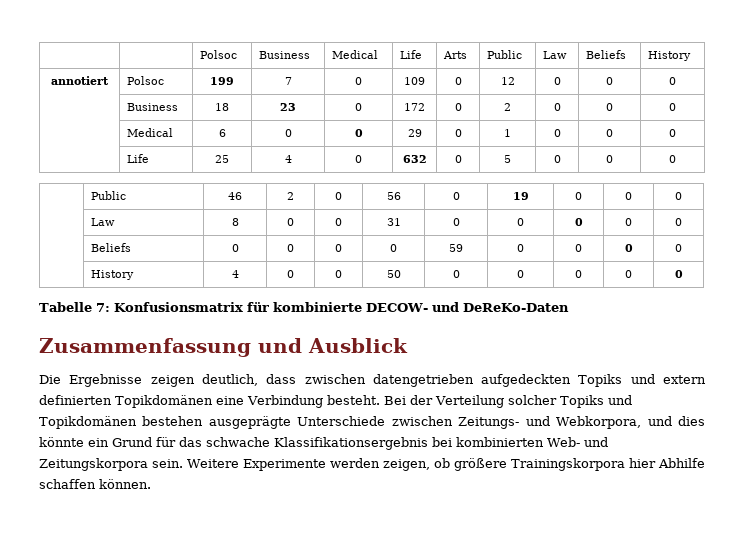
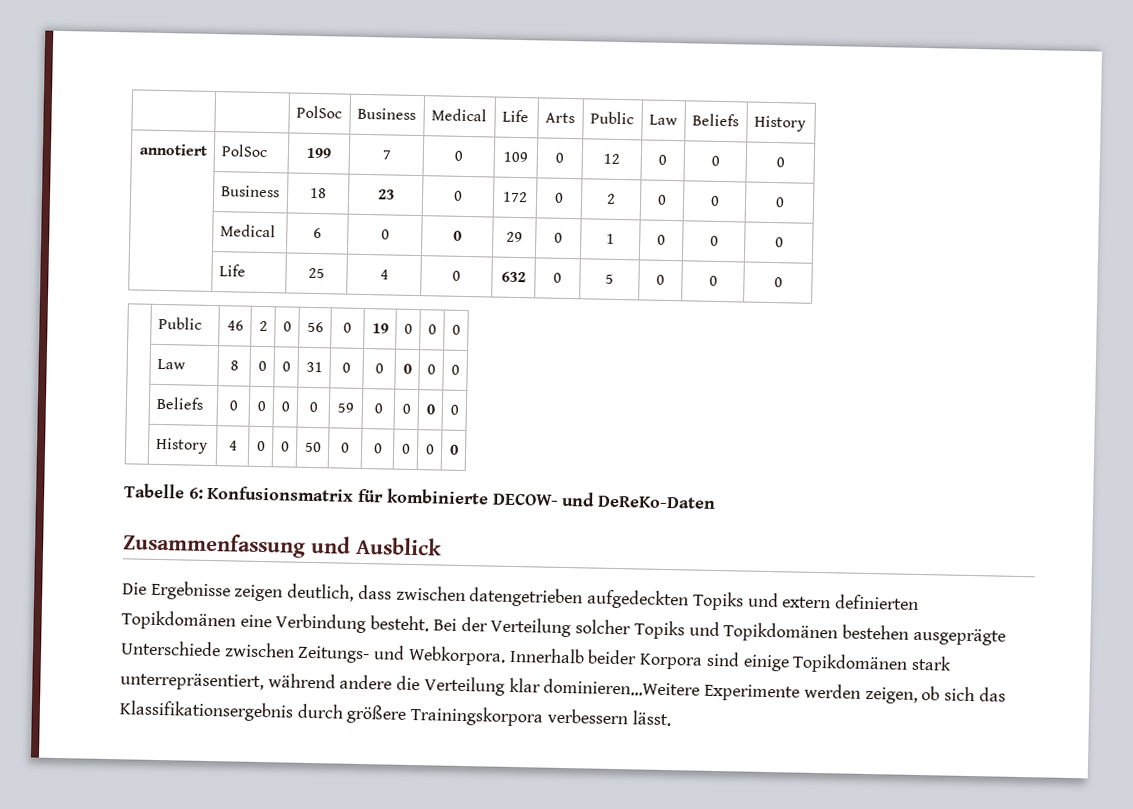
[199,50,237,59] | | Polsoc -> [295,105,342,119] | | PolSoc
[126,76,164,85] Polsoc -> [220,144,268,158] PolSoc
[95,303,110,312] 7: -> [188,487,204,499] 6:
[556,416,705,429] [39,437,608,450] [39,458,705,471] [39,479,151,489] Webkorpora, und dies könnte ein Grund für das schwache Klassifikationsergebnis bei kombinierten Web- und Zeitungskorpora sein. Weitere Experimente werden zeigen, ob größere Trainingskorpora hier Abhilfe schaffen können. -> [407,645,952,674] [120,672,1006,704] [119,700,671,727] Webkorpora. Innerhalb beider Korpora sind einige Topikdomänen stark unterrepräsentiert, während andere die Verteilung klar dominieren...Weitere Experimente werden zeigen, ob sich das Klassifikationsergebnis durch größere Trainingskorpora verbessern lässt.

